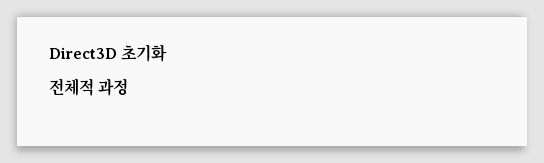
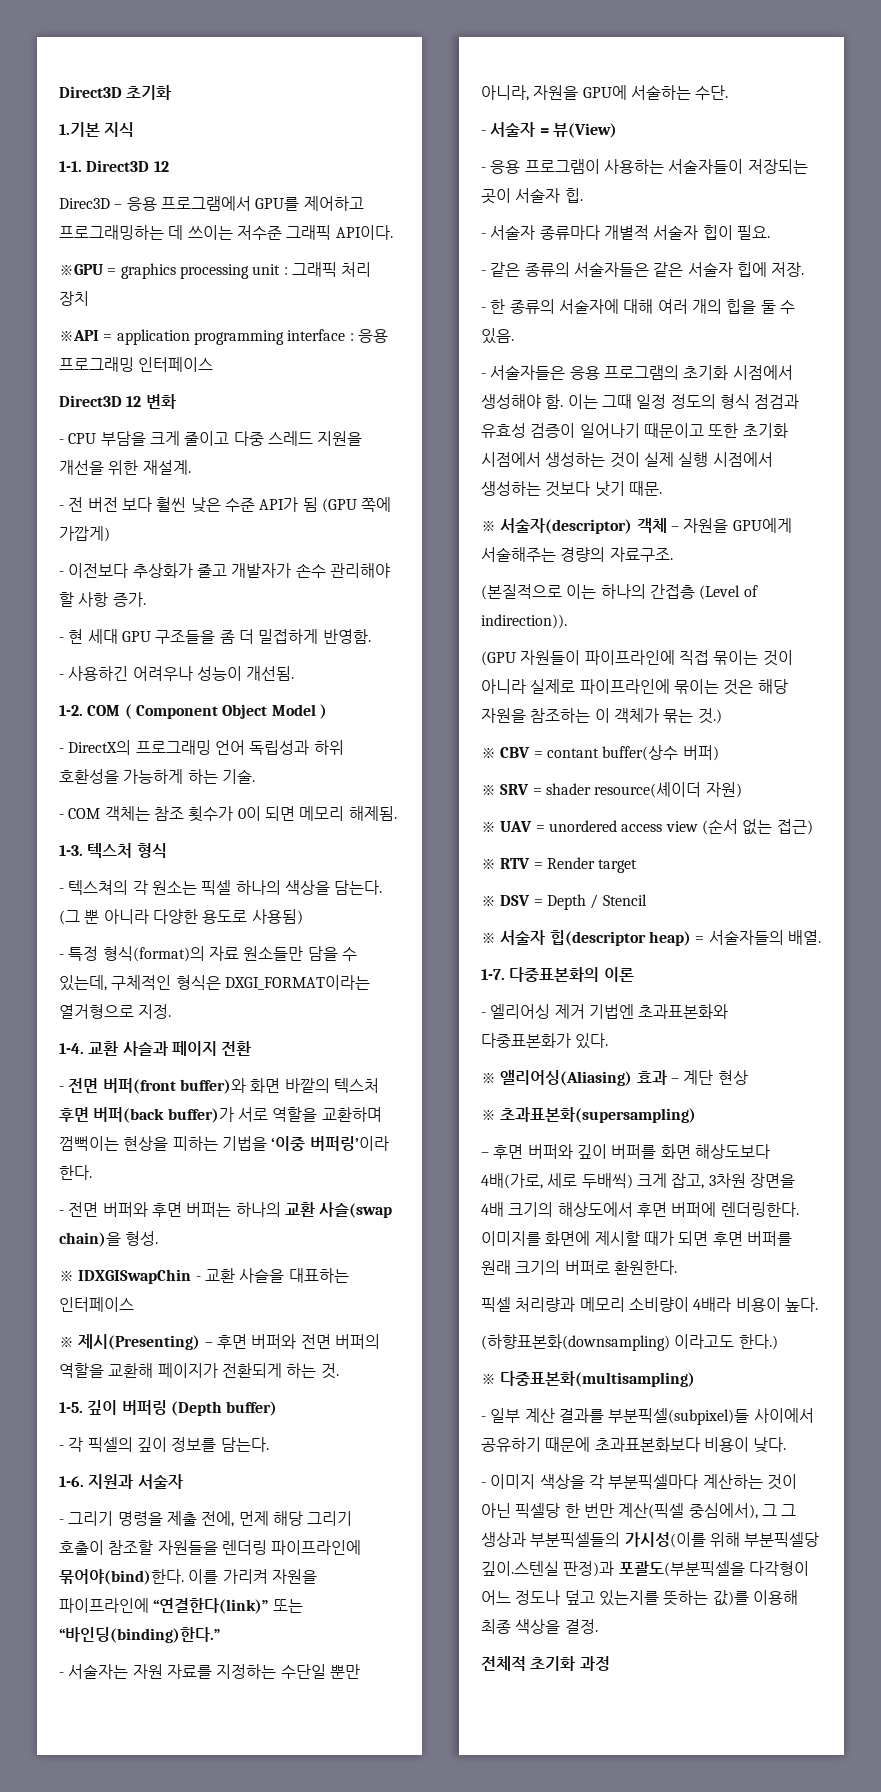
(168, 53) none -> [59,122,135,137] [59,160,169,172] [59,196,364,211] [59,225,393,240] [59,262,372,279] [59,291,89,306] [59,329,388,345] [59,357,214,372] [59,394,176,409] [59,431,363,446] [59,460,191,475] [59,497,392,513] [59,526,110,542] [59,563,390,578] [59,592,146,607] [59,629,371,644] [59,666,295,681] [59,704,327,719] [59,740,344,755] [59,769,255,784] [59,806,397,822] [59,843,167,858] [59,880,383,895] [59,909,303,925] [59,946,357,962] [59,975,370,991] [59,1004,172,1019] [59,1041,252,1056] [59,1078,379,1094] [59,1107,382,1123] [59,1136,389,1151] [59,1165,92,1180] [59,1202,393,1218] [59,1231,159,1247] [59,1268,349,1284] [59,1297,134,1312] [59,1334,380,1350] [59,1363,339,1379] [59,1400,278,1416] [59,1437,269,1452] [59,1474,183,1489] [59,1511,353,1527] [59,1540,362,1555] [59,1569,317,1585] [59,1598,303,1614] [59,1627,220,1643] [59,1664,360,1679] [481,85,729,101] [481,122,617,138] [481,159,808,174] [481,188,583,204] [481,225,770,240] [481,262,805,277] [481,299,795,314] [481,328,514,344] [481,365,793,380] [481,394,800,409] [481,423,788,438] [481,452,773,468] [481,481,662,497] [481,518,792,534] [481,547,673,562] [481,584,758,600] [481,614,567,629] [481,650,793,666] [481,679,788,695] [481,708,722,724] [481,745,719,761] [481,782,742,798] [481,819,813,835] [481,857,638,873] [481,894,647,910] [481,930,821,946] [481,967,634,982] [481,1004,729,1019] [481,1033,609,1049] [481,1070,748,1086] [481,1107,697,1123] [481,1144,770,1159] [481,1173,795,1189] [481,1202,799,1217] [481,1231,792,1246] [481,1260,677,1275] [481,1297,818,1312] [481,1334,778,1351] [481,1371,696,1387] [481,1408,814,1425] [481,1437,787,1453] [481,1474,797,1490] [481,1503,797,1519] [481,1532,820,1548] [481,1561,809,1577] [481,1590,798,1606] [481,1619,598,1634] // 1.기본 지식 // 1-1. Direct3D 12 // Direc3D – 응용 프로그램에서 GPU를 제어하고 프로그래밍하는 데 쓰이는 저수준 그래픽 API이다. // ※GPU = graphics processing unit : 그래픽 처리 장치 // ※API = application programming interface : 응용 프로그래밍 인터페이스 // Direct3D 12 변화 // - CPU 부담을 크게 줄이고 다중 스레드 지원을 개선을 위한 재설계. // - 전 버전 보다 훨씬 낮은 수준 API가 됨 (GPU 쪽에 가깝게) // - 이전보다 추상화가 줄고 개발자가 손수 관리해야 할 사항 증가. // - 현 세대 GPU 구조들을 좀 더 밀접하게 반영함. // - 사용하긴 어려우나 성능이 개선됨. // 1-2. COM ( Component Object Model ) // - DirectX의 프로그래밍 언어 독립성과 하위 호환성을 가능하게 하는 기술. // - COM 객체는 참조 횟수가 0이 되면 메모리 해제됨. // 1-3. 텍스처 형식 // - 텍스쳐의 각 원소는 픽셀 하나의 색상을 담는다. (그 뿐 아니라 다양한 용도로 사용됨) // - 특정 형식(format)의 자료 원소들만 담을 수 있는데, 구체적인 형식은 DXGI_FORMAT이라는 열거형으로 지정. // 1-4. 교환 사슬과 페이지 전환 // - 전면 버퍼(front buffer)와 화면 바깥의 텍스처 후면 버퍼(back buffer)가 서로 역할을 교환하며 껌뻑이는 현상을 피하는 기법을 ‘이중 버퍼링’이라 한다. // - 전면 버퍼와 후면 버퍼는 하나의 교환 사슬(swap chain)을 형성. // ※ IDXGISwapChin - 교환 사슬을 대표하는 인터페이스 // ※ 제시(Presenting) – 후면 버퍼와 전면 버퍼의 역할을 교환해 페이지가 전환되게 하는 것. // 1-5. 깊이 버퍼링 (Depth buffer) // - 각 픽셀의 깊이 정보를 담는다. // 1-6. 지원과 서술자 // - 그리기 명령을 제출 전에, 먼제 해당 그리기 호출이 참조할 자원들을 렌더링 파이프라인에 묶어야(bind)한다. 이를 가리켜 자원을 파이프라인에 “연결한다(link)” 또는 “바인딩(binding)한다.” // - 서술자는 자원 자료를 지정하는 수단일 뿐만 아니라, 자원을 GPU에 서술하는 수단. // - 서술자 = 뷰(View) // - 응용 프로그램이 사용하는 서술자들이 저장되는 곳이 서술자 힙. // - 서술자 종류마다 개별적 서술자 힙이 필요. // - 같은 종류의 서술자들은 같은 서술자 힙에 저장. // - 한 종류의 서술자에 대해 여러 개의 힙을 둘 수 있음. // - 서술자들은 응용 프로그램의 초기화 시점에서 생성해야 함. 이는 그때 일정 정도의 형식 점검과 유효성 검증이 일어나기 때문이고 또한 초기화 시점에서 생성하는 것이 실제 실행 시점에서 생성하는 것보다 낫기 때문. // ※ 서술자(descriptor) 객체 – 자원을 GPU에게 서술해주는 경량의 자료구조. // (본질적으로 이는 하나의 간접층 (Level of indirection)). // (GPU 자원들이 파이프라인에 직접 묶이는 것이 아니라 실제로 파이프라인에 묶이는 것은 해당 자원을 참조하는 이 객체가 묶는 것.) // ※ CBV = contant buffer(상수 버퍼) // ※ SRV = shader resource(셰이더 자원) // ※ UAV = unordered access view (순서 없는 접근) // ※ RTV = Render target // ※ DSV = Depth / Stencil // ※ 서술자 힙(descriptor heap) = 서술자들의 배열. // 1-7. 다중표본화의 이론 // - 엘리어싱 제거 기법엔 초과표본화와 다중표본화가 있다. // ※ 앨리어싱(Aliasing) 효과 – 계단 현상 // ※ 초과표본화(supersampling) // – 후면 버퍼와 깊이 버퍼를 화면 해상도보다 4배(가로, 세로 두배씩) 크게 잡고, 3차원 장면을 4배 크기의 해상도에서 후면 버퍼에 렌더링한다. 이미지를 화면에 제시할 때가 되면 후면 버퍼를 원래 크기의 버퍼로 환원한다. // 픽셀 처리량과 메모리 소비량이 4배라 비용이 높다. // (하향표본화(downsampling) 이라고도 한다.) // ※ 다중표본화(multisampling) // - 일부 계산 결과를 부분픽셀(subpixel)들 사이에서 공유하기 때문에 초과표본화보다 비용이 낮다. // - 이미지 색상을 각 부분픽셀마다 계산하는 것이 아닌 픽셀당 한 번만 계산(픽셀 중심에서), 그 그 생상과 부분픽셀들의 가시성(이를 위해 부분픽셀당 깊이.스텐실 판정)과 포괄도(부분픽셀을 다각형이 어느 정도나 덮고 있는지를 뜻하는 값)를 이용해 최종 색상을 결정.
(94, 87) none -> [530,1656,576,1671] 초기화

